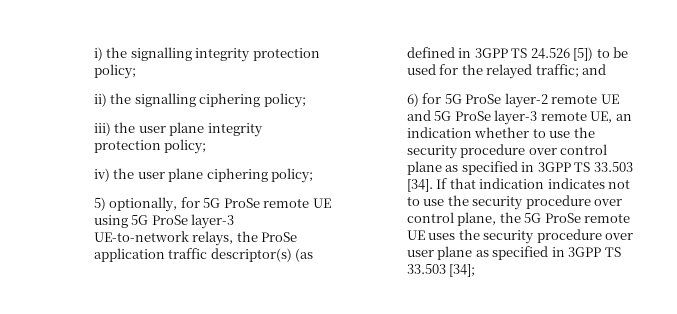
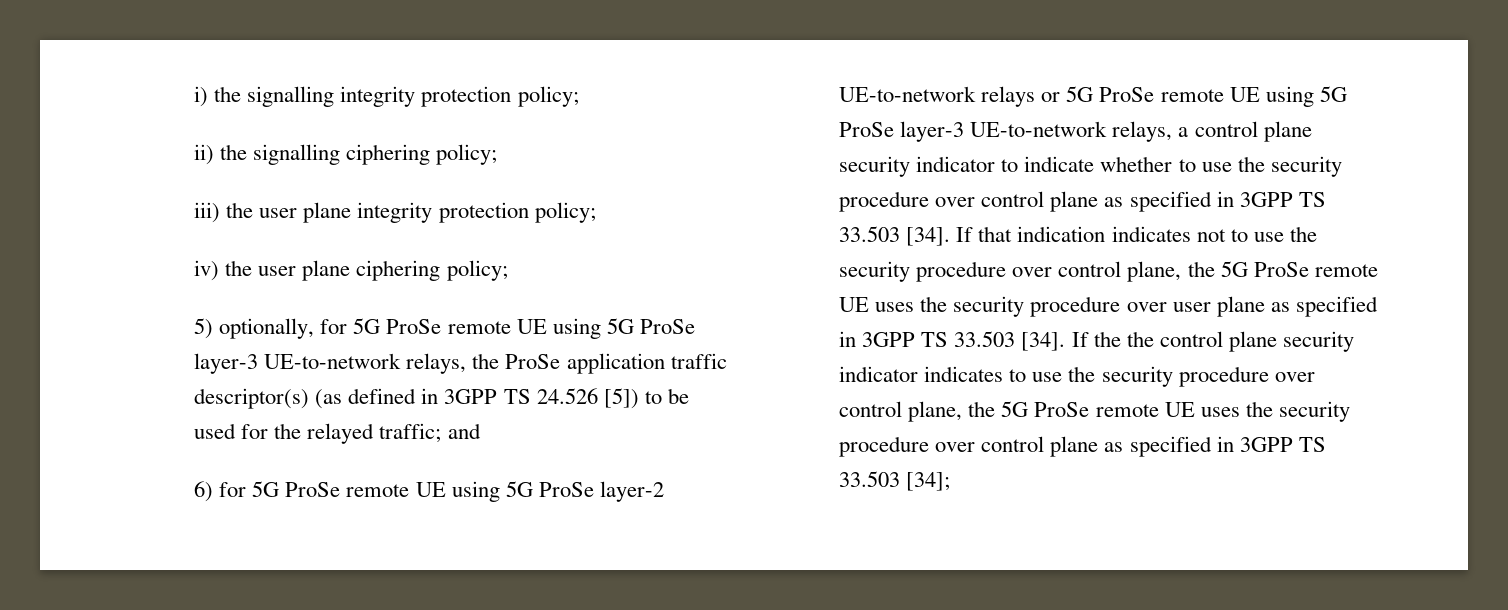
[504,93,619,108] [406,110,632,125] [406,127,472,138] layer-2 remote UE and 5G ProSe layer-3 remote UE, an indication -> [346,481,664,502] [839,86,1347,107] [839,121,1312,142] [839,156,1095,177] remote UE using 5G ProSe layer-2 UE-to-network relays or 5G ProSe remote UE using 5G ProSe layer-3 UE-to-network relays, a control plane security indicator to indicate
(446, 269) none -> [1021,331,1354,352] [839,366,1315,387] [839,401,1350,422] [839,436,1326,457] [839,471,901,487] [34]. If the the control plane security indicator indicates to use the security procedure over control plane, the 5G ProSe remote UE uses the security procedure over control plane as specified in 3GPP TS 33.503

